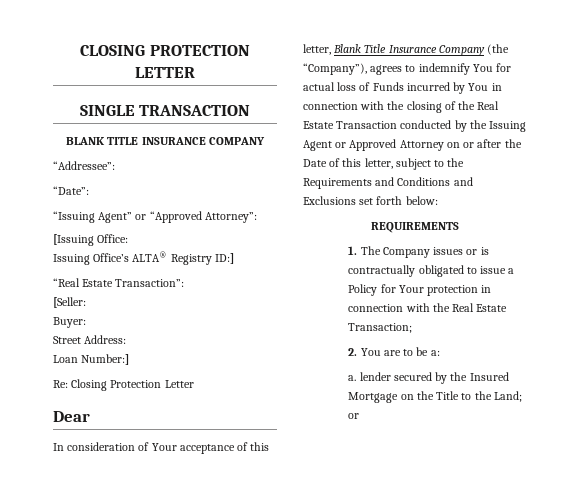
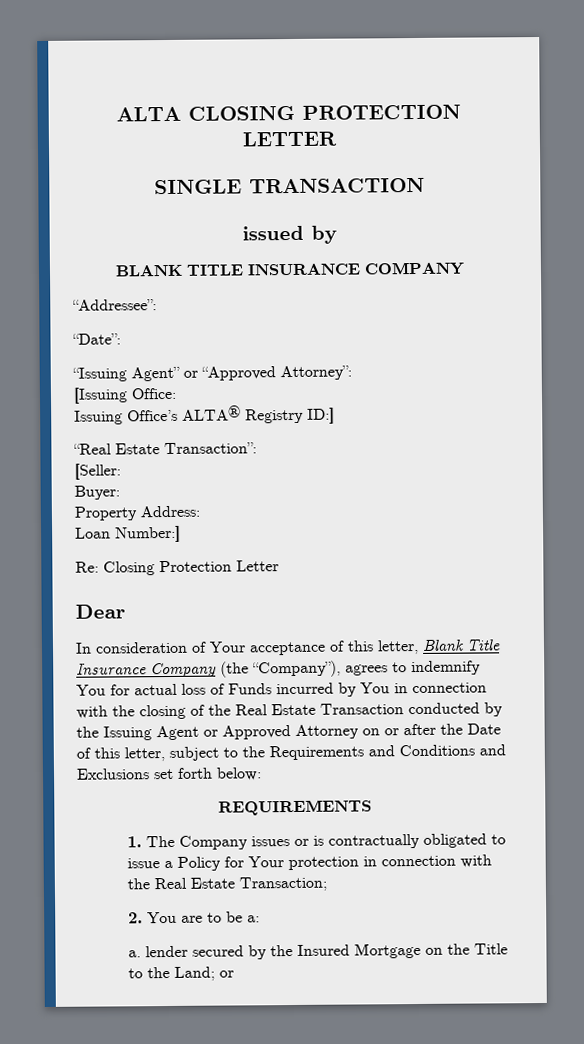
(80, 50) none -> [116,106,181,122] ALTA
(251, 110) none -> [242,225,337,244] // issued by
[53,336,81,344] Street -> [74,506,137,521] Property

